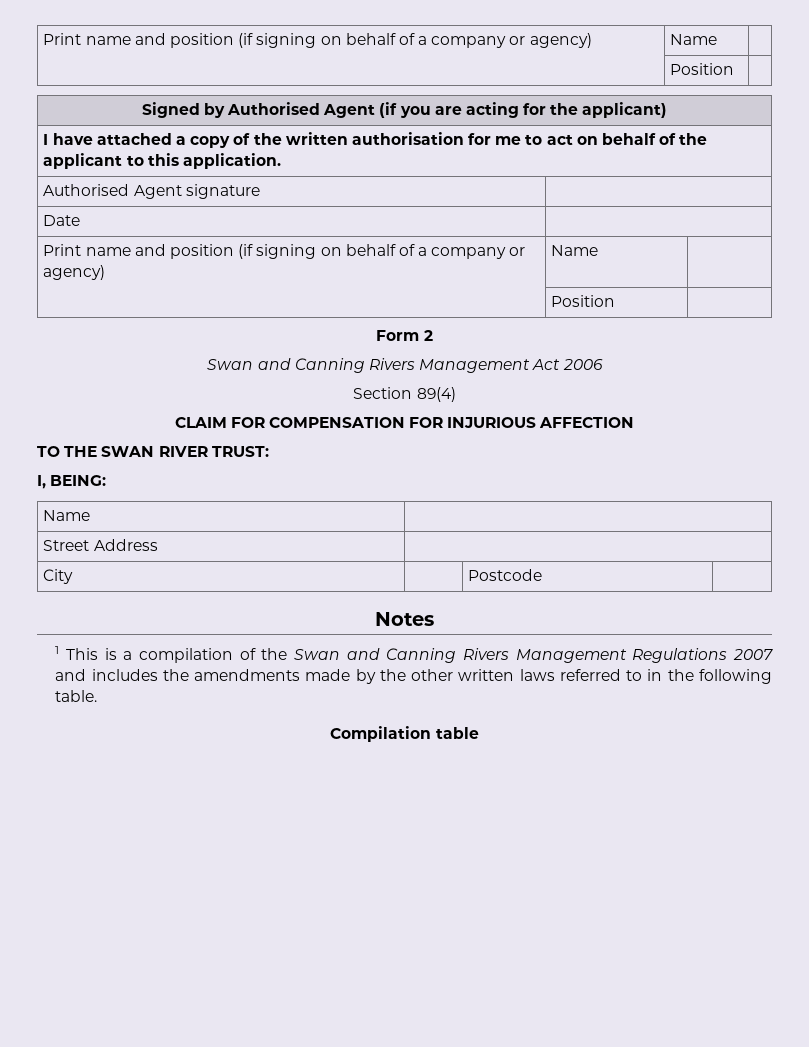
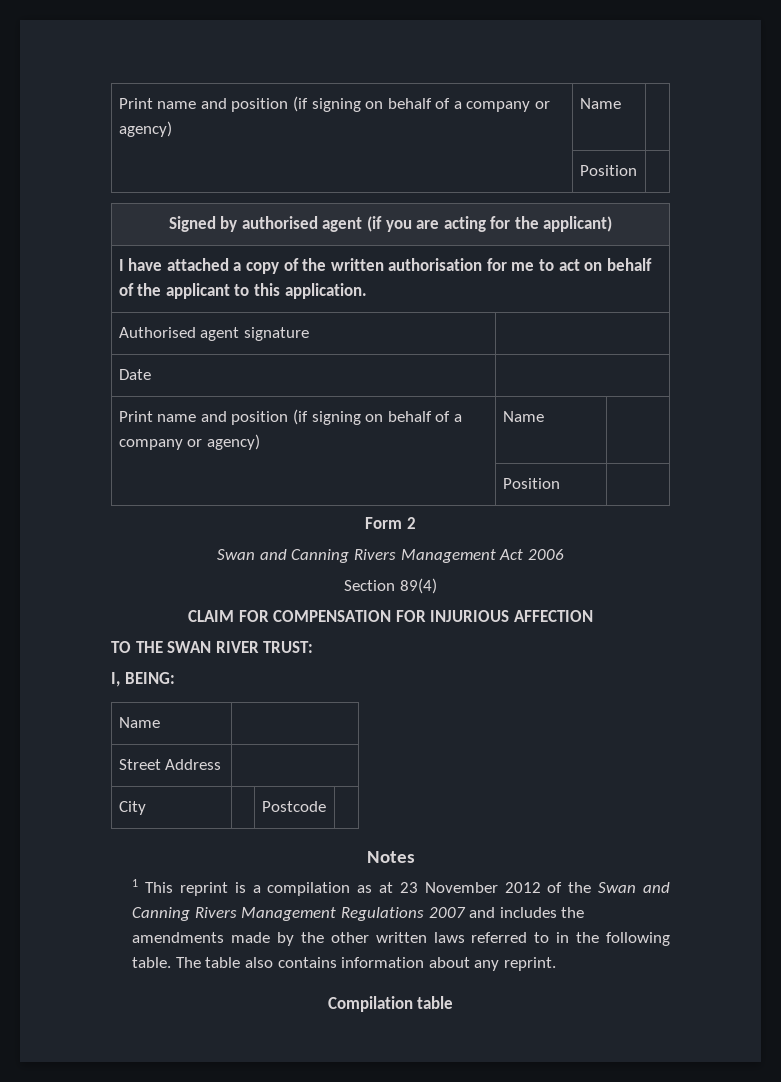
[226,102,376,118] Authorised Agent -> [241,216,363,232] authorised agent
[133,185,182,199] Agent -> [200,327,240,341] agent
(98, 654) none -> [179,882,228,896] reprint
(233, 655) none -> [357,882,541,893] as at 23 November 2012
(98, 696) none -> [175,957,556,971] The table also contains information about any reprint.

